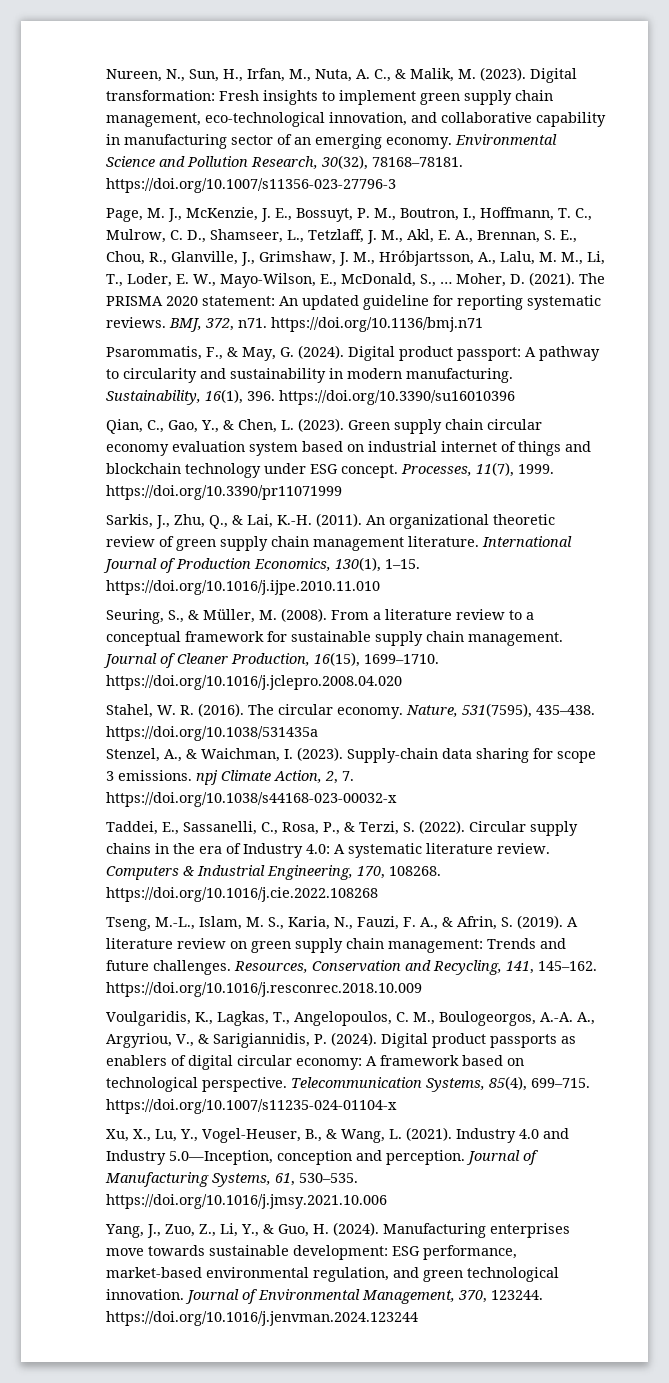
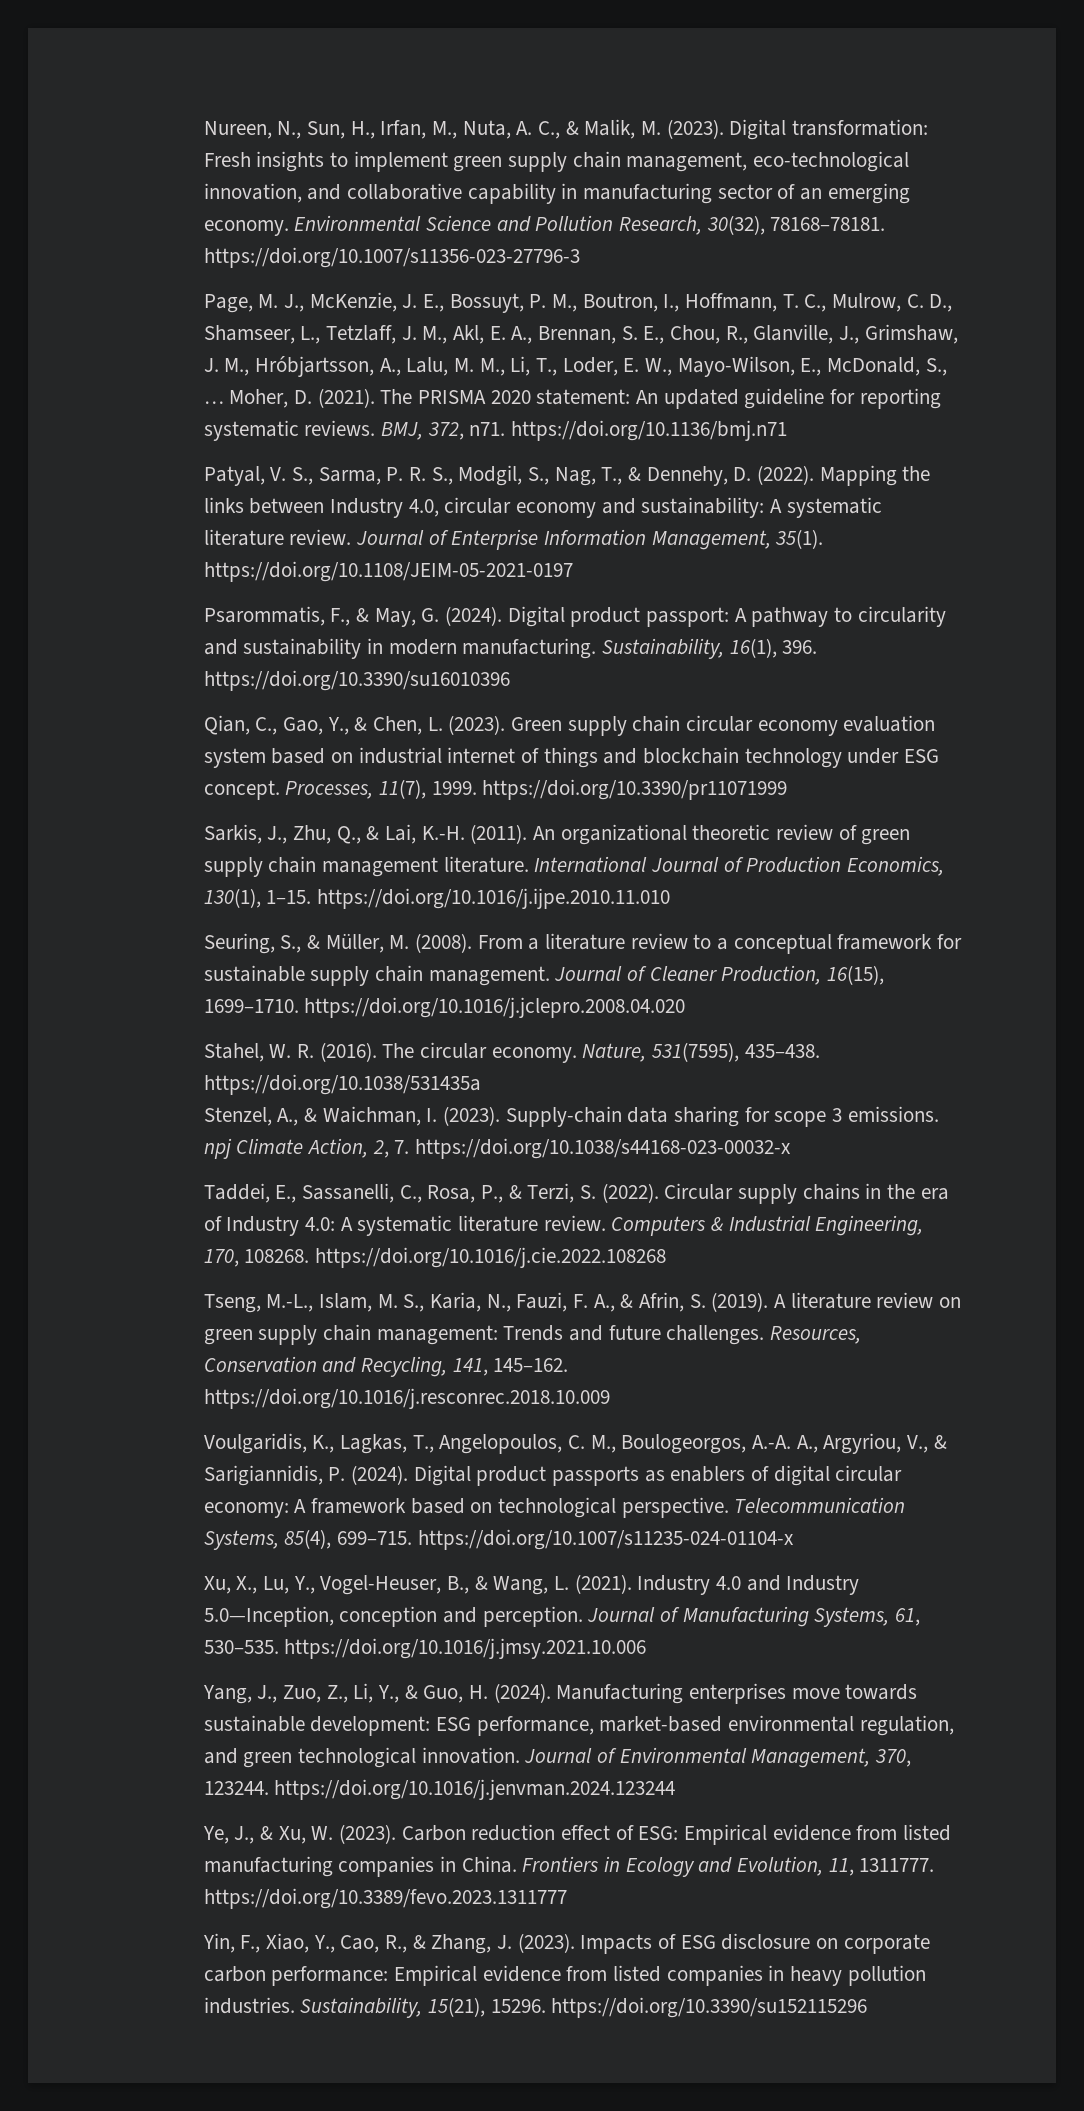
(484, 324) none -> [203,465,931,486] [203,497,882,518] [203,529,824,550] [203,561,573,582] // Patyal, V. S., Sarma, P. R. S., Modgil, S., Nag, T., & Dennehy, D. (2022). Mapping the links between Industry 4.0, circular economy and sustainability: A systematic literature review. Journal of Enterprise Information Management, 35(1). https://doi.org/10.1108/JEIM-05-2021-0197
(419, 1318) none -> [202,1824,952,1845] [203,1856,935,1877] [203,1888,567,1909] [202,1933,930,1954] [203,1965,926,1986] [203,1997,868,2018] // Ye, J., & Xu, W. (2023). Carbon reduction effect of ESG: Empirical evidence from listed manufacturing companies in China. Frontiers in Ecology and Evolution, 11, 1311777. https://doi.org/10.3389/fevo.2023.1311777 // Yin, F., Xiao, Y., Cao, R., & Zhang, J. (2023). Impacts of ESG disclosure on corporate carbon performance: Empirical evidence from listed companies in heavy pollution industries. Sustainability, 15(21), 15296. https://doi.org/10.3390/su152115296

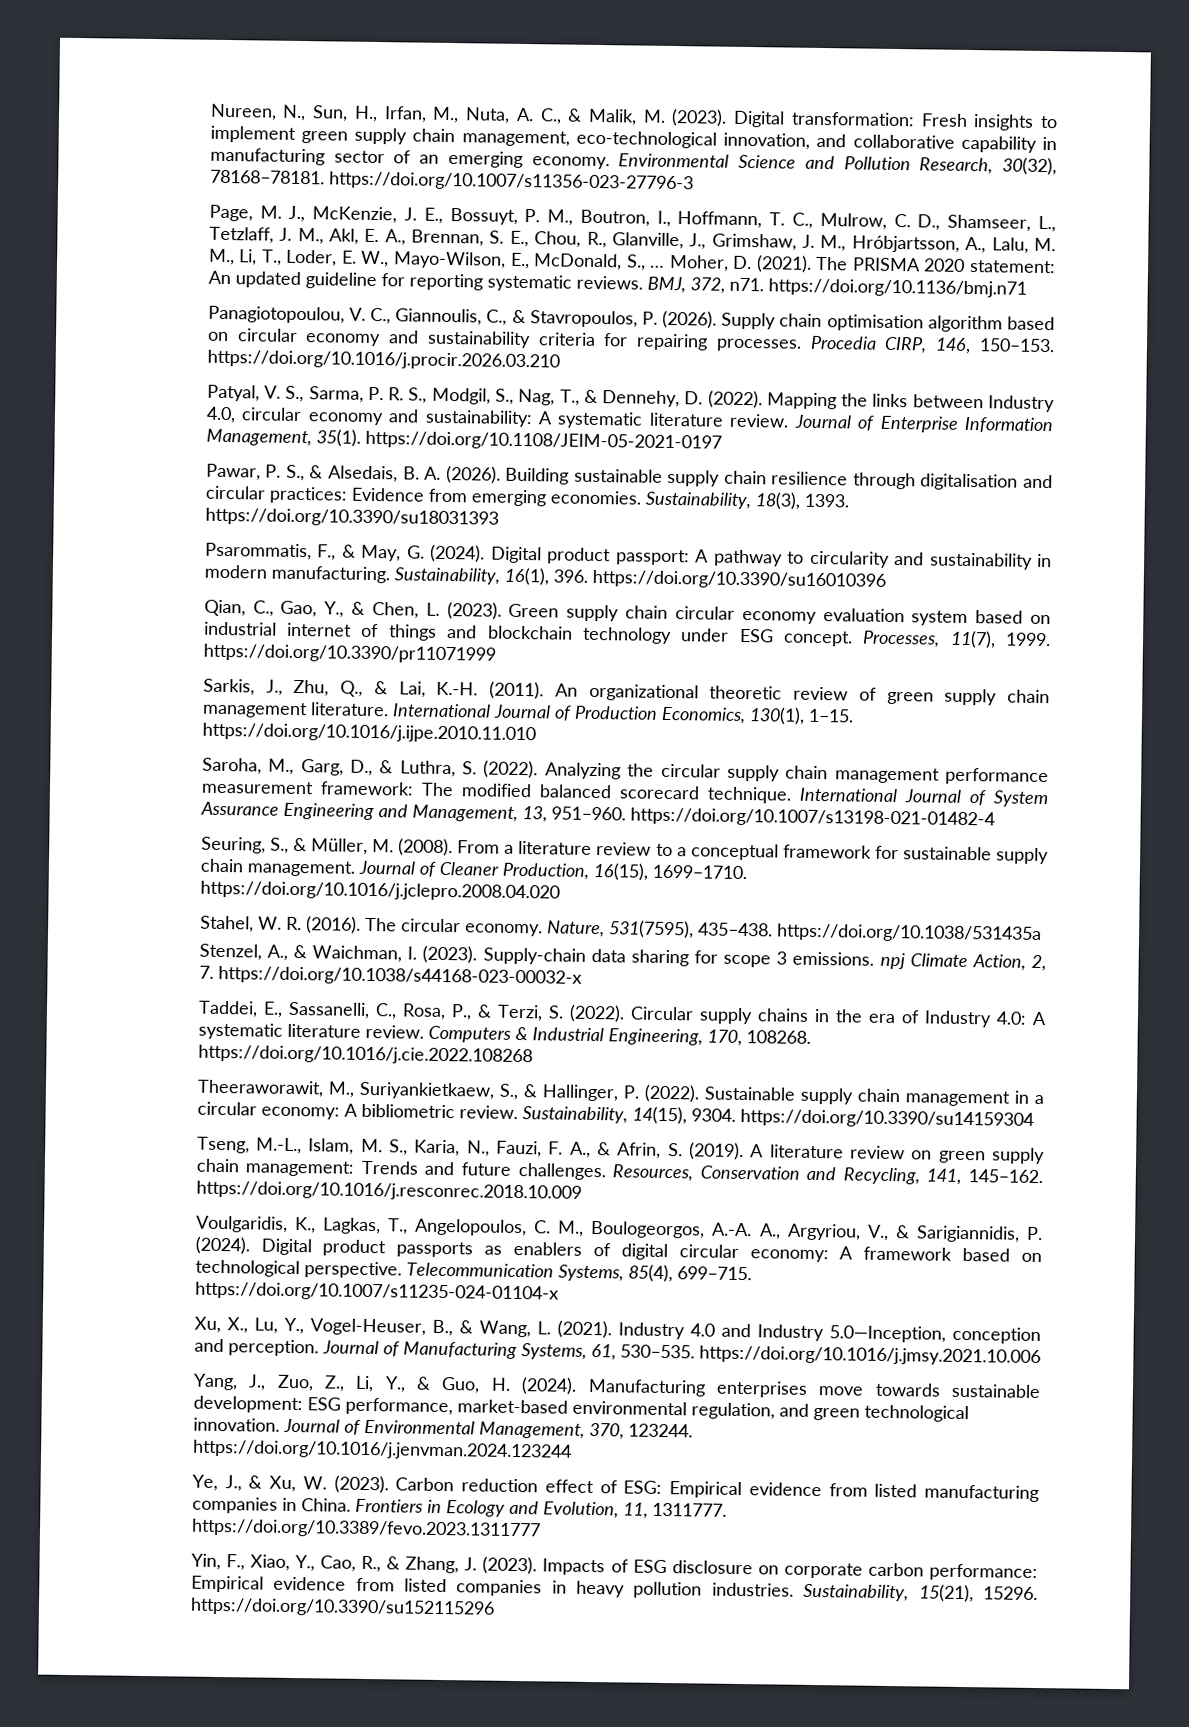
(787, 430) none -> [207,305,1055,333] [206,328,1055,355] [206,349,560,371] // Panagiotopoulou, V. C., Giannoulis, C., & Stavropoulos, P. (2026). Supply chain optimisation algorithm based on circular economy and sustainability criteria for repairing processes. Procedia CIRP, 146, 150–153. https://doi.org/10.1016/j.procir.2026.03.210
(573, 571) none -> [205,463,1053,491] [204,485,849,510] [204,507,499,528] // Pawar, P. S., & Alsedais, B. A. (2026). Building sustainable supply chain resilience through digitalisation and circular practices: Evidence from emerging economies. Sustainability, 18(3), 1393. https://doi.org/10.3390/su18031393
(670, 898) none -> [201,757,1049,786] [200,780,1049,808] [199,801,995,829] // Saroha, M., Garg, D., & Luthra, S. (2022). Analyzing the circular supply chain management performance measurement framework: The modified balanced scorecard technique. International Journal of System Assurance Engineering and Management, 13, 951–960. https://doi.org/10.1007/s13198-021-01482-4
(666, 1257) none -> [196,1079,1044,1107] [196,1101,1034,1129] // Theeraworawit, M., Suriyankietkaew, S., & Hallinger, P. (2022). Sustainable supply chain management in a circular economy: A bibliometric review. Sustainability, 14(15), 9304. https://doi.org/10.3390/su14159304

